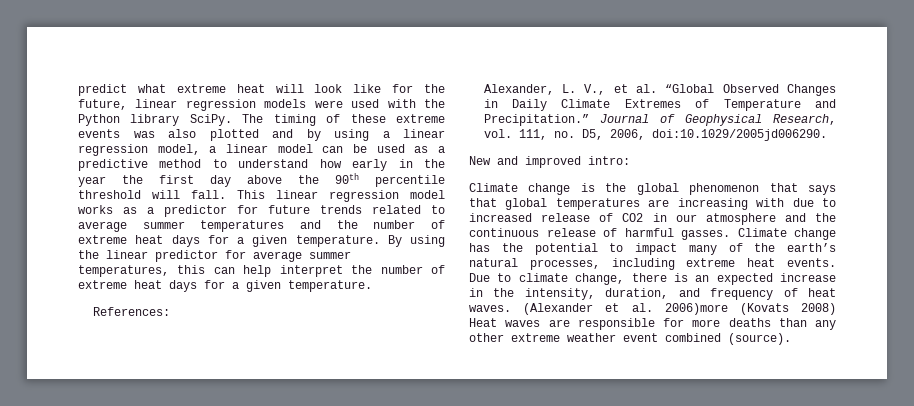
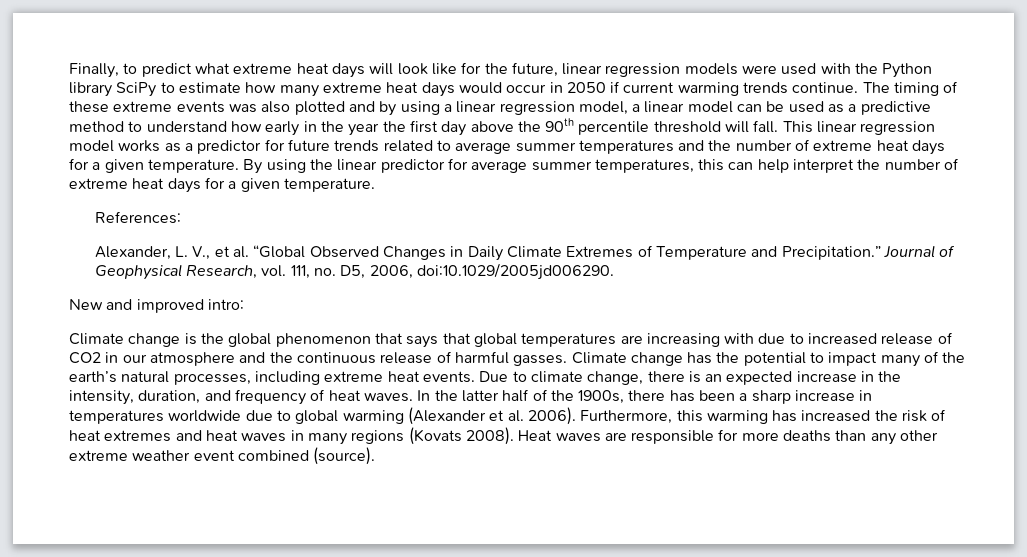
(78, 90) none -> [69,63,138,78] Finally, to
(265, 88) none -> [331,63,365,78] days
[189,114,232,126] SciPy. -> [116,81,859,97] SciPy to estimate how many extreme heat days would occur in 2050 if current warming trends continue.
[523,303,836,315] (Alexander et al. 2006)more (Kovats 2008) -> [417,389,873,404] [69,407,947,425] [69,427,514,445] In the latter half of the 1900s, there has been a sharp increase in temperatures worldwide due to global warming (Alexander et al. 2006). Furthermore, this warming has increased the risk of heat extremes and heat waves in many regions (Kovats 2008).

